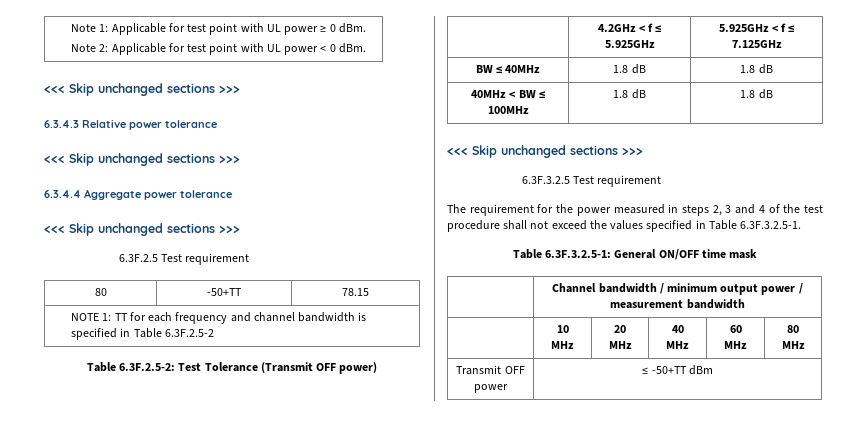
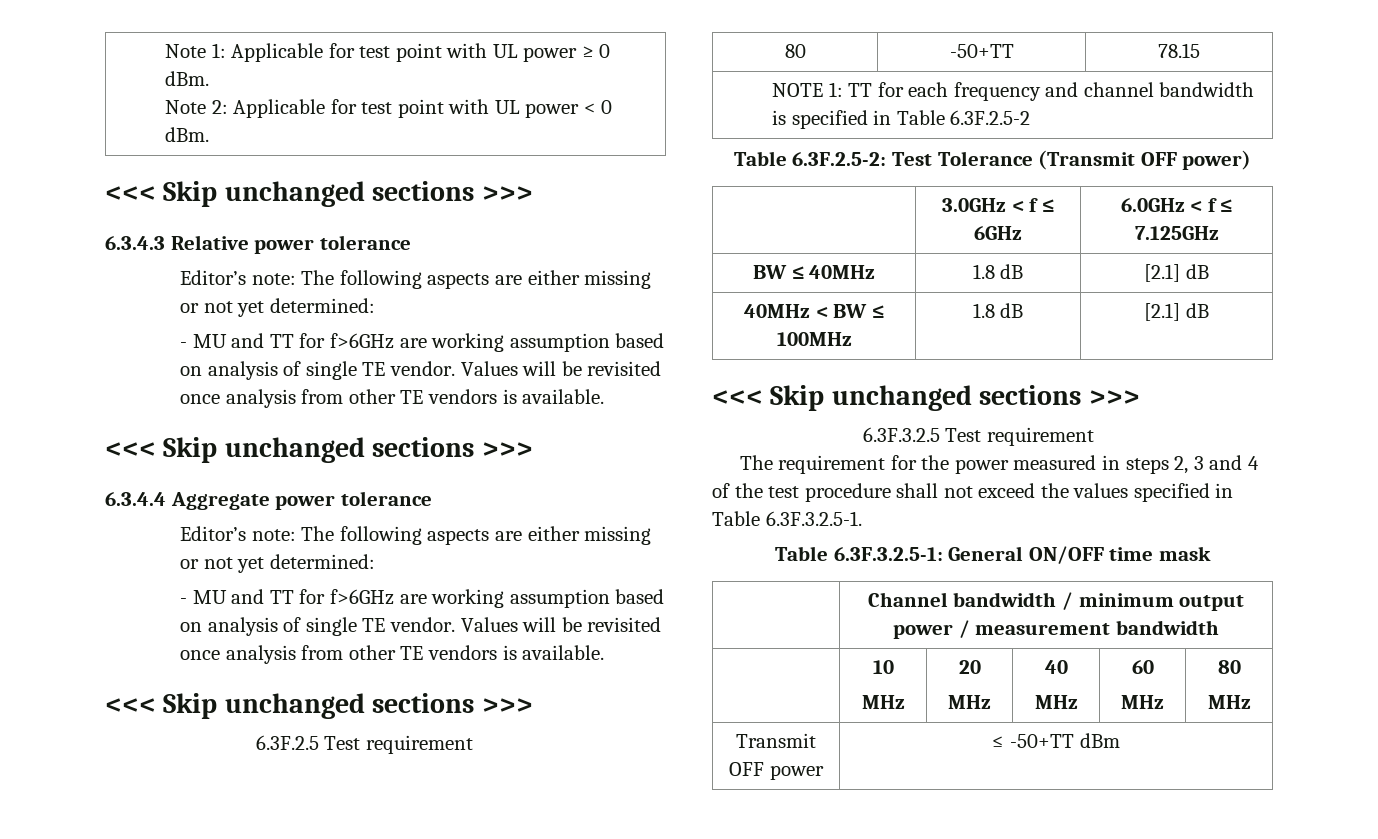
(217, 124) none -> [180,270,652,289] [180,298,375,317] [180,333,665,352] [180,361,662,380] [180,389,605,408] // Editor’s note: The following aspects are either missing or not yet determined: // - MU and TT for f>6GHz are working assumption based on analysis of single TE vendor. Values will be revisited once analysis from other TE vendors is available.
(232, 194) none -> [180,526,652,545] [180,554,375,573] [180,589,665,608] [180,617,662,636] [180,645,605,664] // Editor’s note: The following aspects are either missing or not yet determined: // - MU and TT for f>6GHz are working assumption based on analysis of single TE vendor. Values will be revisited once analysis from other TE vendors is available.
[597,23,662,32] [604,40,655,48] [718,24,769,32] 4.2GHz < f ≤ 5.925GHz | 5.925GHz -> [942,198,1054,212] [974,226,1022,240] [1120,198,1185,212] 3.0GHz < f ≤ 6GHz | 6.0GHz
[740,65,756,73] 1.8 -> [1144,264,1181,282] [2.1]
[740,90,756,98] 1.8 -> [1144,303,1181,321] [2.1]

